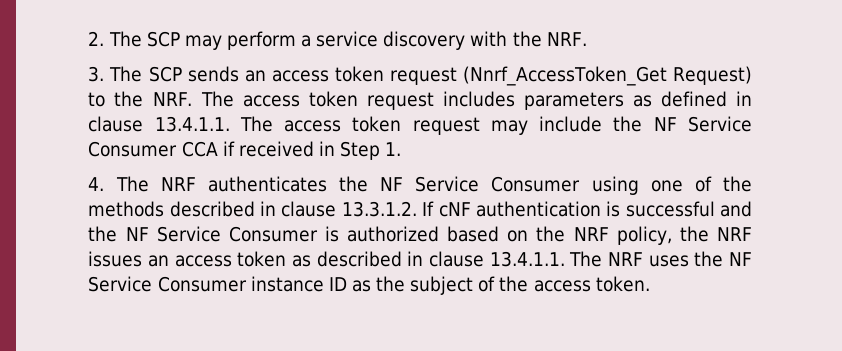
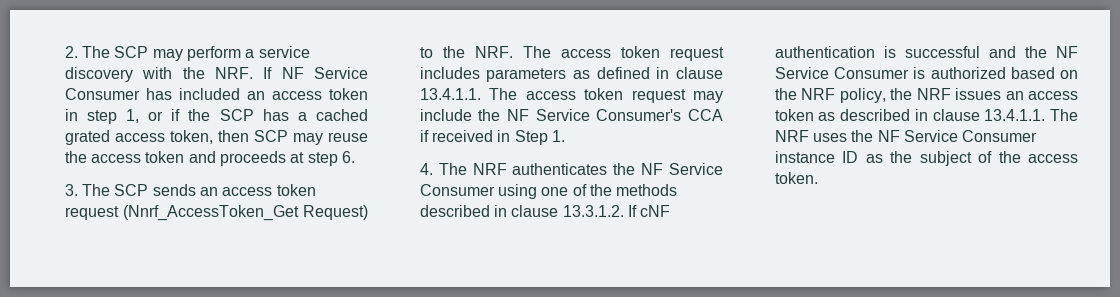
(587, 39) none -> [263,67,368,79] [64,88,368,100] [64,109,368,124] [64,130,368,145] [64,151,356,166] If NF Service Consumer has included an access token in step 1, or if the SCP has a cached grated access token, then SCP may reuse the access token and proceeds at step 6.
[88,141,178,157] Consumer -> [596,109,682,121] Consumer's

